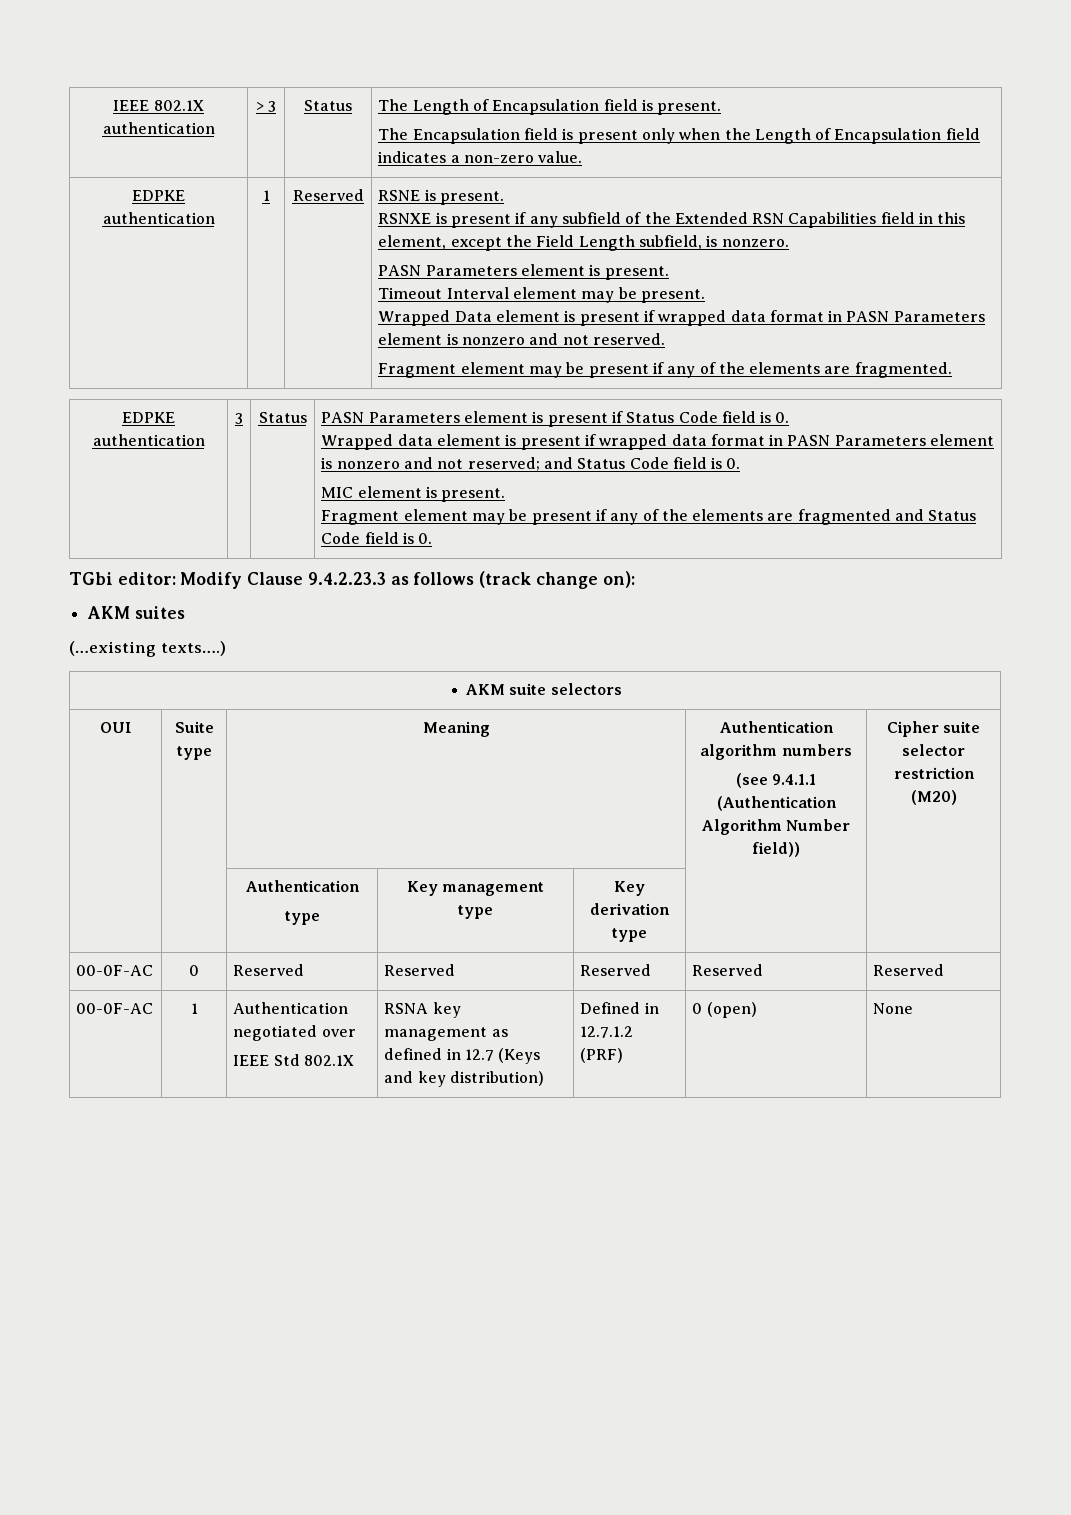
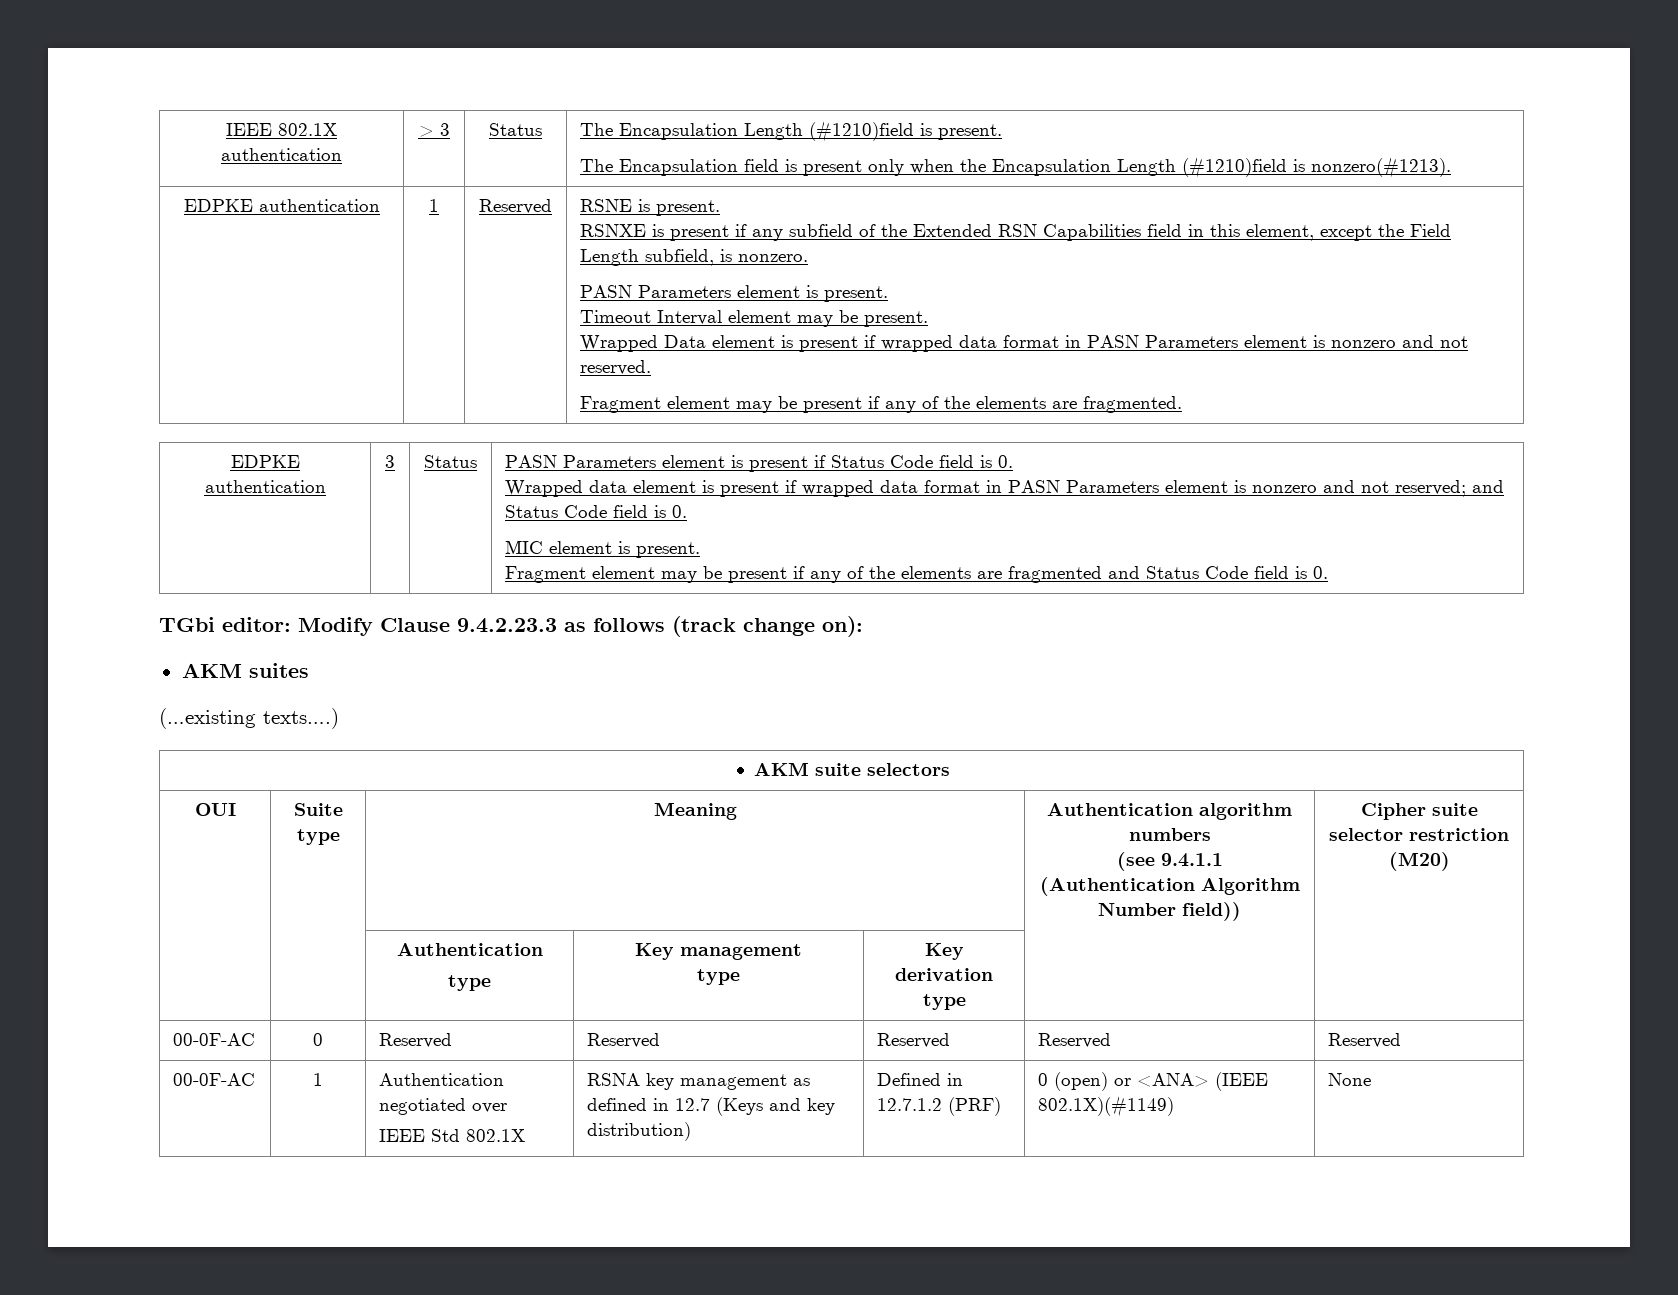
[412,99,638,115] Length of Encapsulation field -> [619,121,915,142] Encapsulation Length (#1210)field
[754,128,980,144] [378,151,583,163] Length of Encapsulation field indicates a non-zero value. -> [992,157,1452,178] Encapsulation Length (#1210)field is nonzero(#1213).
(757, 1010) none -> [1114,1072,1269,1091] [1038,1096,1175,1117] or <ANA> (IEEE 802.1X)(#1149)

